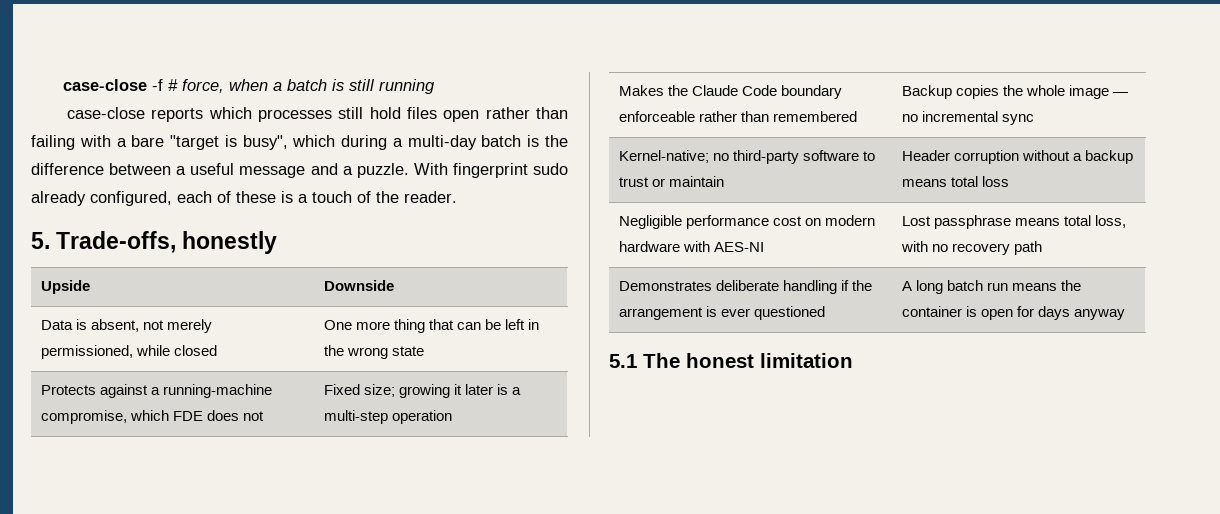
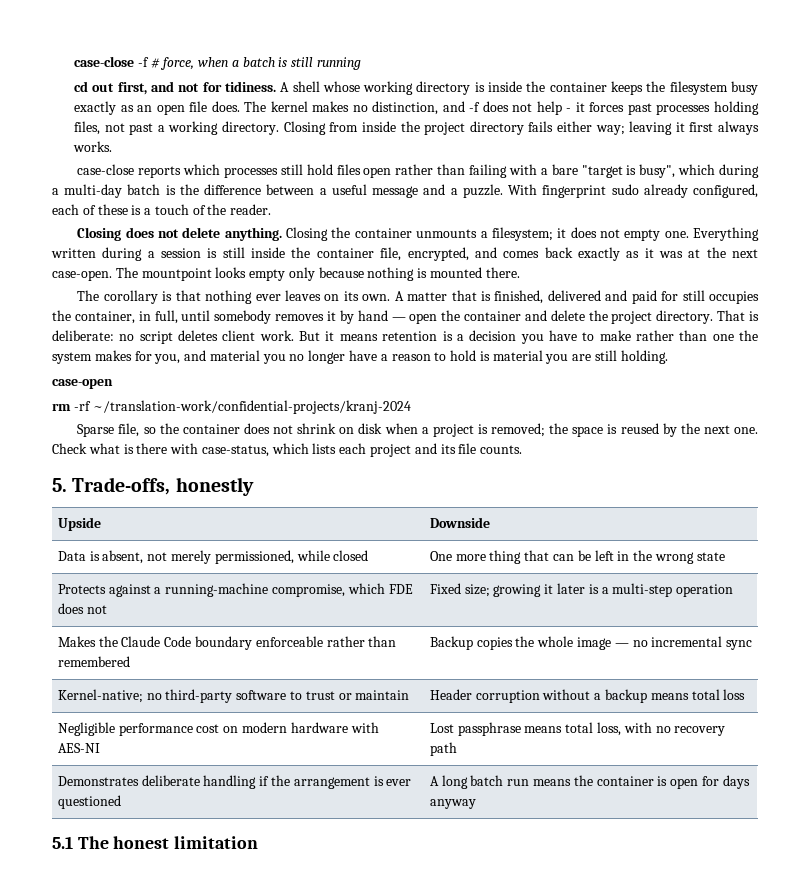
(435, 86) none -> [73,81,759,95] [73,101,759,115] [73,121,760,135] [72,141,112,152] // cd out first, and not for tidiness. A shell whose working directory is inside the container keeps the filesystem busy exactly as an open file does. The kernel makes no distinction, and -f does not help - it forces past processes holding files, not past a working directory. Closing from inside the project directory fails either way; leaving it first always works.
(457, 197) none -> [77,227,759,241] [51,247,759,261] [52,267,520,281] [77,290,760,304] [52,310,760,324] [52,330,759,344] [52,350,668,364] [52,379,113,389] [52,400,411,414] [77,423,759,437] [52,443,523,457] // Closing does not delete anything. Closing the container unmounts a filesystem; it does not empty one. Everything written during a session is still inside the container file, encrypted, and comes back exactly as it was at the next case-open. The mountpoint looks empty only because nothing is mounted there. // The corollary is that nothing ever leaves on its own. A matter that is finished, delivered and paid for still occupies the container, in full, until somebody removes it by hand — open the container and delete the project directory. That is deliberate: no script deletes client work. But it means retention is a decision you have to make rather than one the system makes for you, and material you no longer have a reason to hold is material you are still holding. // case-open // rm -rf ~/translation-work/confidential-projects/kranj-2024 // Sparse file, so the container does not shrink on disk when a project is removed; the space is reused by the next one. Check what is there with case-status, which lists each project and its file counts.

